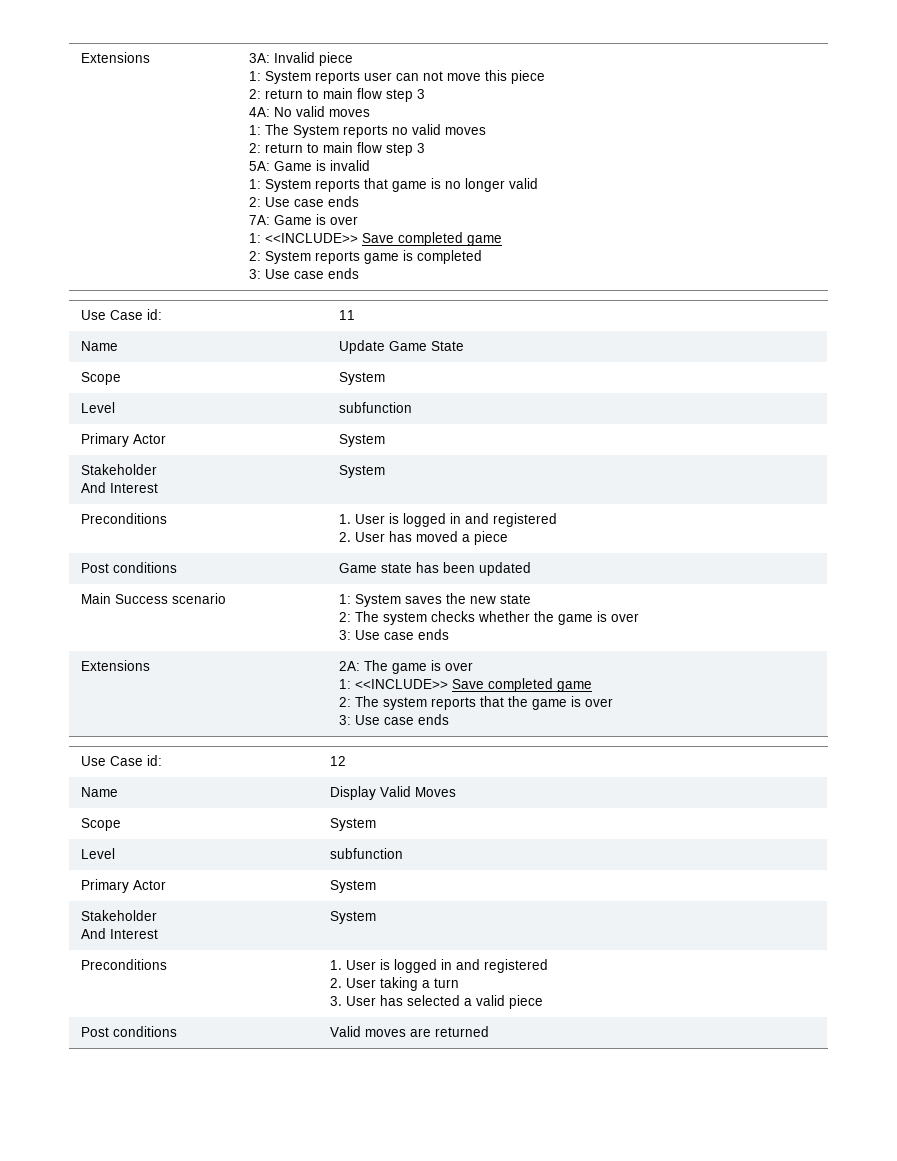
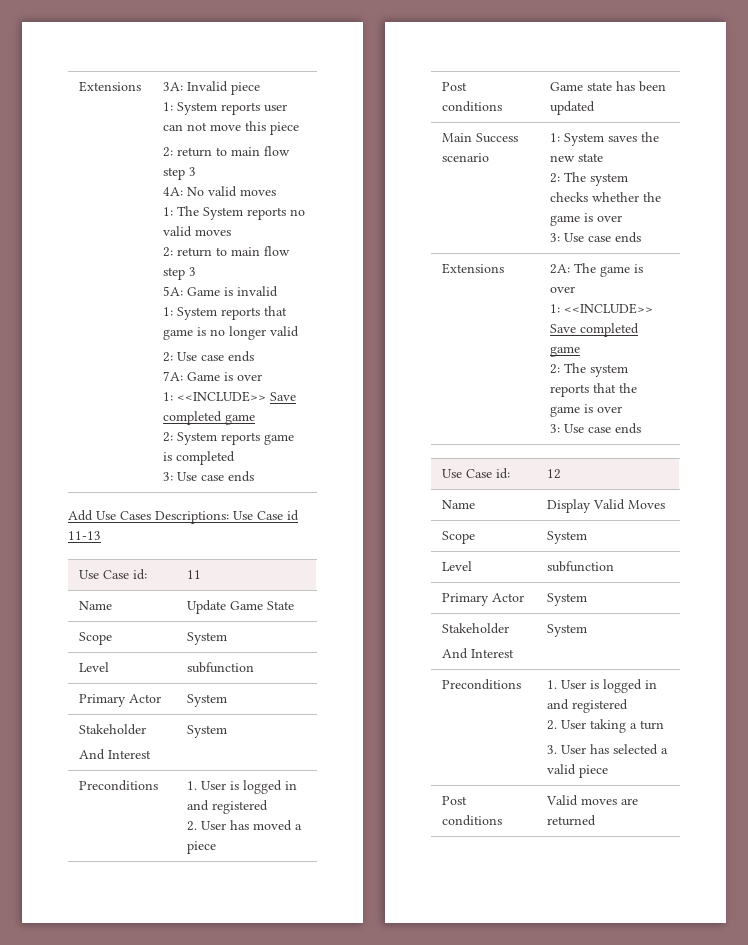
(359, 273) none -> [68,510,299,524] [68,531,101,540] // Add Use Cases Descriptions: Use Case id 11-13

